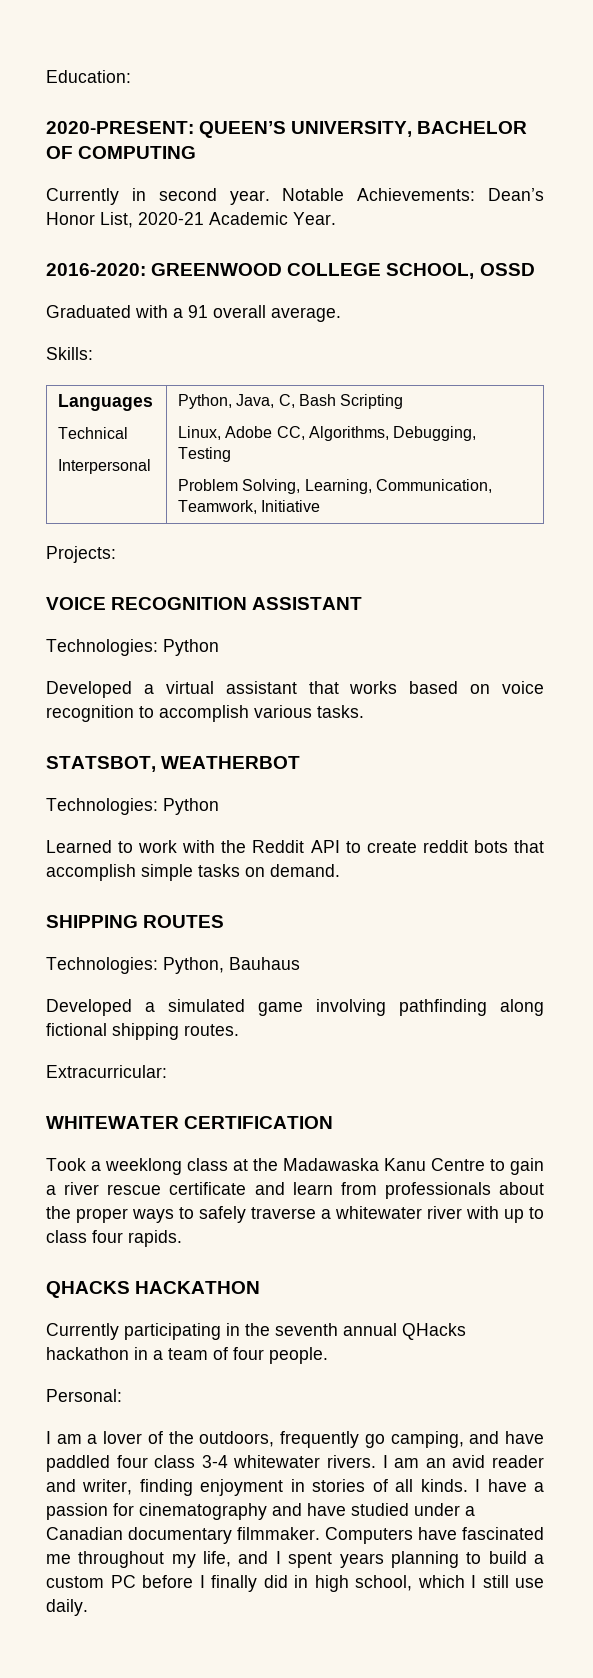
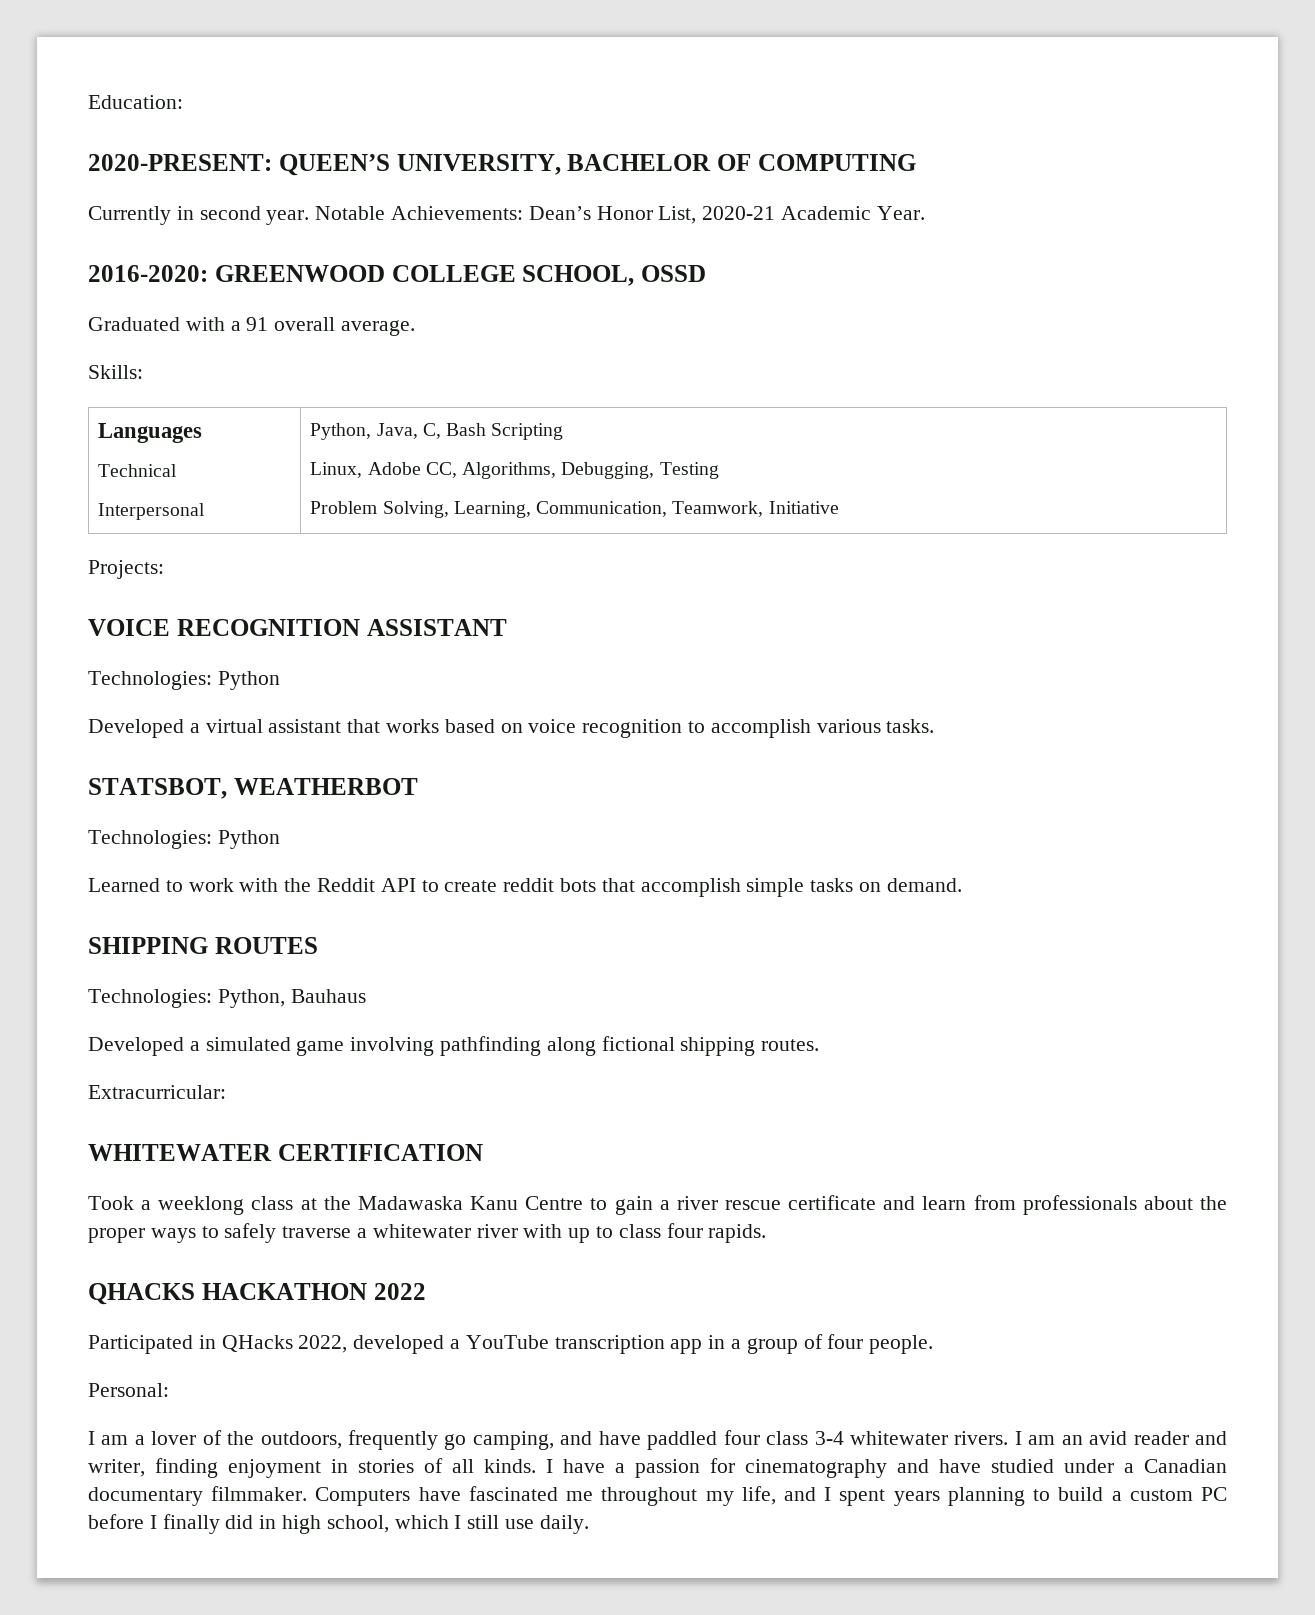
[46,1323,466,1340] [46,1347,129,1360] // Currently participating in the seventh annual QHacks hackathon -> [373,1283,426,1300] [88,1335,703,1354] 2022 // Participated in QHacks 2022, developed a YouTube transcription app
[168,1348,208,1360] team -> [746,1338,798,1354] group

